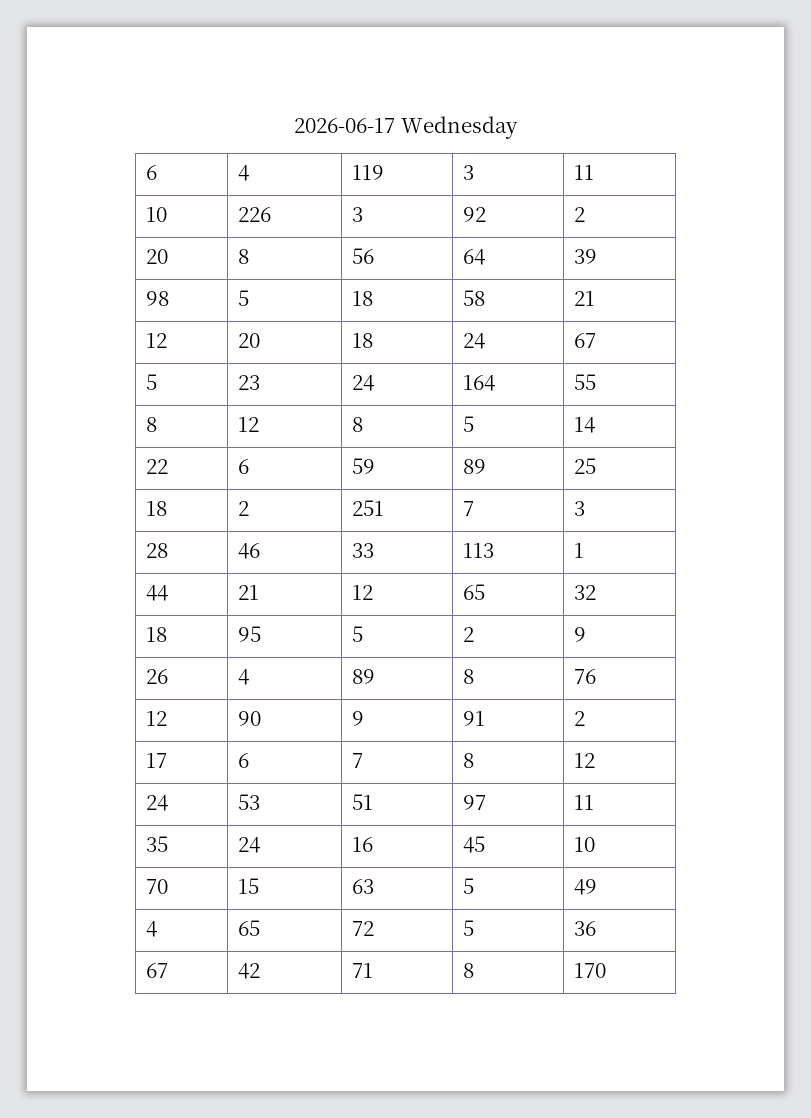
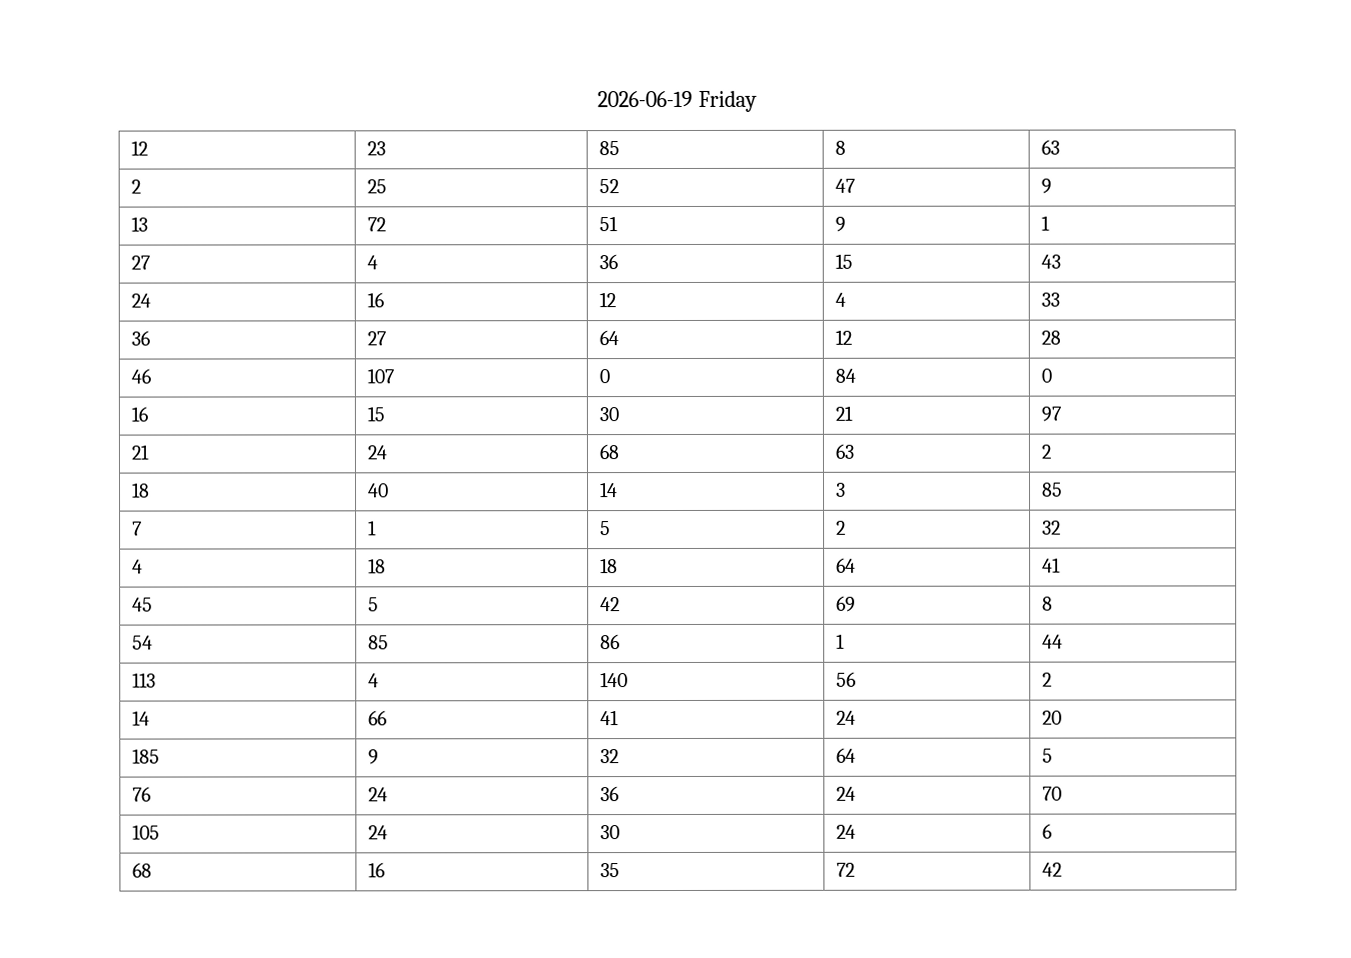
[294,116,518,139] [145,165,157,180] [237,165,249,181] [351,165,384,180] [462,165,474,180] [573,165,594,180] [145,207,167,222] [237,207,271,222] [351,207,363,222] [462,207,486,222] [573,207,585,222] [145,249,168,264] [237,249,249,264] [351,248,374,264] [462,249,485,265] [573,249,597,264] [145,291,169,306] [237,290,249,306] [351,291,373,306] [462,290,485,306] [573,291,595,306] [145,333,167,348] [237,333,260,348] [351,333,373,348] [462,333,485,349] [573,333,596,348] [145,374,157,390] [237,375,260,390] [351,375,374,391] [462,375,495,391] [573,374,596,390] [145,417,157,432] [237,417,259,432] [351,417,363,432] [462,416,474,432] [573,417,595,433] [145,459,168,474] [237,459,249,474] [351,458,375,474] [462,459,486,474] [573,458,596,474] [145,501,167,516] [237,501,249,516] [351,500,384,516] [462,501,474,516] [573,501,585,516] [145,543,168,558] [237,543,260,559] [351,543,374,558] [462,543,494,558] [573,543,584,558] [145,585,168,601] [237,585,259,600] [351,585,373,600] [462,584,485,600] [573,585,596,600] [145,627,167,642] [237,626,261,642] [351,626,363,642] [462,627,474,642] [573,627,586,642] [145,669,168,684] [237,669,249,685] [351,669,375,684] [462,669,474,684] [573,669,596,684] [145,711,167,726] [237,711,261,726] [351,711,364,726] [462,711,485,726] [573,711,585,726] [145,753,167,768] [237,753,249,768] [351,753,363,768] [462,753,474,768] [573,753,595,768] [145,795,168,811] [237,794,260,810] [351,794,373,810] [462,795,486,810] [573,795,594,810] [145,836,168,852] [237,837,260,853] [351,837,373,852] [462,836,485,853] [573,837,595,852] [145,879,168,894] [237,878,259,894] [351,879,374,894] [462,878,474,894] [573,879,597,895] [145,921,157,937] [237,920,260,936] [351,921,374,936] [462,920,474,936] [573,921,596,936] [145,963,168,978] [237,963,260,979] [351,963,373,978] [462,963,474,978] [573,963,606,978] 2026-06-17 Wednesday // 6 | 4 | 119 | 3 | 11 // 10 | 226 | 3 | 92 | 2 // 20 | 8 | 56 | 64 | 39 // 98 | 5 | 18 | 58 | 21 // 12 | 20 | 18 | 24 | 67 // 5 | 23 | 24 | 164 | 55 // 8 | 12 | 8 | 5 | 14 // 22 | 6 | 59 | 89 | 25 // 18 | 2 | 251 | 7 | 3 // 28 | 46 | 33 | 113 | 1 // 44 | 21 | 12 | 65 | 32 // 18 | 95 | 5 | 2 | 9 // 26 | 4 | 89 | 8 | 76 // 12 | 90 | 9 | 91 | 2 // 17 | 6 | 7 | 8 | 12 // 24 | 53 | 51 | 97 | 11 // 35 | 24 | 16 | 45 | 10 // 70 | 15 | 63 | 5 | 49 // 4 | 65 | 72 | 5 | 36 // 67 | 42 | 71 | 8 | 170 -> [597,90,757,112] [131,140,149,156] [367,141,387,156] [599,141,621,156] [835,140,847,155] [1041,139,1061,155] [131,179,142,194] [367,179,388,194] [599,179,620,194] [835,178,856,193] [1041,178,1053,194] [131,216,149,232] [367,217,387,232] [599,216,619,232] [835,216,847,232] [1041,215,1051,231] [131,255,151,270] [367,255,379,270] [599,254,619,270] [835,253,854,269] [1041,254,1062,269] [131,293,152,308] [367,292,385,308] [599,292,617,308] [835,292,847,307] [1041,292,1061,307] [131,330,151,346] [367,331,387,346] [599,330,620,346] [835,329,853,345] [1041,330,1062,345] [131,368,152,384] [367,368,395,384] [599,369,611,384] [835,368,857,383] [1041,368,1053,383] [131,406,149,422] [367,406,386,422] [599,407,620,422] [835,405,854,421] [1041,406,1062,422] [131,444,150,460] [367,445,388,460] [599,444,620,460] [835,443,855,459] [1041,444,1052,459] [132,482,151,498] [368,483,390,498] [600,482,619,498] [836,482,847,497] [1042,482,1064,497] [132,521,143,536] [368,520,378,536] [600,521,612,536] [836,520,847,535] [1042,520,1062,535] [132,559,144,574] [368,558,387,574] [600,558,619,574] [836,557,857,573] [1042,557,1062,573] [132,597,154,612] [368,597,380,612] [600,597,621,612] [836,595,857,612] [1042,596,1054,611] [132,635,154,650] [368,635,390,650] [600,634,621,650] [836,633,846,649] [1042,634,1064,649] [132,672,157,688] [368,673,380,688] [600,672,629,688] [836,671,857,687] [1042,672,1053,687] [132,710,151,726] [368,710,388,726] [600,710,620,726] [836,710,857,725] [1042,710,1063,725] [132,748,161,764] [368,749,380,765] [600,749,620,764] [836,747,857,763] [1042,748,1054,763] [132,786,152,802] [368,787,389,802] [600,786,620,802] [836,786,857,801] [1042,786,1063,801] [132,824,161,840] [368,825,389,840] [600,825,621,840] [836,824,857,839] [1042,823,1053,839] [132,862,153,878] [368,862,386,878] [600,863,621,878] [836,862,856,877] [1042,862,1063,877] 2026-06-19 Friday // 12 | 23 | 85 | 8 | 63 // 2 | 25 | 52 | 47 | 9 // 13 | 72 | 51 | 9 | 1 // 27 | 4 | 36 | 15 | 43 // 24 | 16 | 12 | 4 | 33 // 36 | 27 | 64 | 12 | 28 // 46 | 107 | 0 | 84 | 0 // 16 | 15 | 30 | 21 | 97 // 21 | 24 | 68 | 63 | 2 // 18 | 40 | 14 | 3 | 85 // 7 | 1 | 5 | 2 | 32 // 4 | 18 | 18 | 64 | 41 // 45 | 5 | 42 | 69 | 8 // 54 | 85 | 86 | 1 | 44 // 113 | 4 | 140 | 56 | 2 // 14 | 66 | 41 | 24 | 20 // 185 | 9 | 32 | 64 | 5 // 76 | 24 | 36 | 24 | 70 // 105 | 24 | 30 | 24 | 6 // 68 | 16 | 35 | 72 | 42

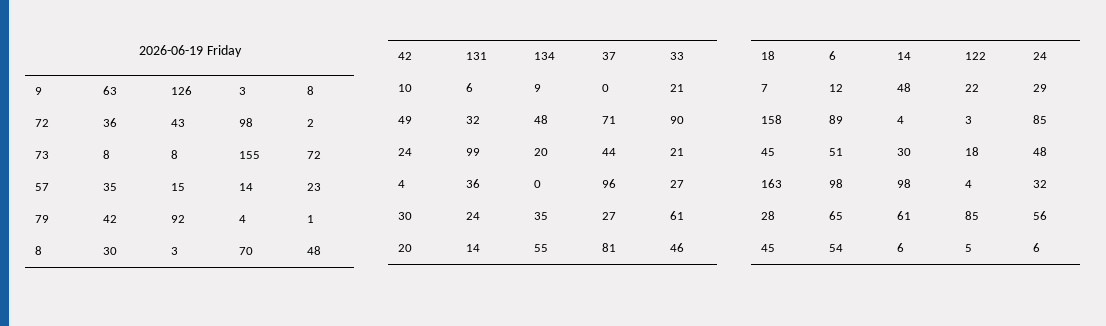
[131,140,149,156] [367,141,387,156] [599,141,621,156] [835,140,847,155] [1041,139,1061,155] [131,179,142,194] [367,179,388,194] [599,179,620,194] [835,178,856,193] [1041,178,1053,194] [131,216,149,232] [367,217,387,232] [599,216,619,232] [835,216,847,232] [1041,215,1051,231] [131,255,151,270] [367,255,379,270] [599,254,619,270] [835,253,854,269] [1041,254,1062,269] [131,293,152,308] [367,292,385,308] [599,292,617,308] [835,292,847,307] [1041,292,1061,307] [131,330,151,346] [367,331,387,346] [599,330,620,346] [835,329,853,345] [1041,330,1062,345] [131,368,152,384] [367,368,395,384] [599,369,611,384] [835,368,857,383] [1041,368,1053,383] [131,406,149,422] [367,406,386,422] [599,407,620,422] [835,405,854,421] [1041,406,1062,422] [131,444,150,460] [367,445,388,460] [599,444,620,460] [835,443,855,459] [1041,444,1052,459] [132,482,151,498] [368,483,390,498] [600,482,619,498] [836,482,847,497] [1042,482,1064,497] [132,521,143,536] [368,520,378,536] [600,521,612,536] [836,520,847,535] [1042,520,1062,535] [132,559,144,574] [368,558,387,574] [600,558,619,574] [836,557,857,573] [1042,557,1062,573] [132,597,154,612] [368,597,380,612] [600,597,621,612] [836,595,857,612] [1042,596,1054,611] [132,635,154,650] [368,635,390,650] [600,634,621,650] [836,633,846,649] [1042,634,1064,649] [132,672,157,688] [368,673,380,688] [600,672,629,688] [836,671,857,687] [1042,672,1053,687] [132,710,151,726] [368,710,388,726] [600,710,620,726] [836,710,857,725] [1042,710,1063,725] [132,748,161,764] [368,749,380,765] [600,749,620,764] [836,747,857,763] [1042,748,1054,763] [132,786,152,802] [368,787,389,802] [600,786,620,802] [836,786,857,801] [1042,786,1063,801] [132,824,161,840] [368,825,389,840] [600,825,621,840] [836,824,857,839] [1042,823,1053,839] [132,862,153,878] [368,862,386,878] [600,863,621,878] [836,862,856,877] [1042,862,1063,877] 12 | 23 | 85 | 8 | 63 // 2 | 25 | 52 | 47 | 9 // 13 | 72 | 51 | 9 | 1 // 27 | 4 | 36 | 15 | 43 // 24 | 16 | 12 | 4 | 33 // 36 | 27 | 64 | 12 | 28 // 46 | 107 | 0 | 84 | 0 // 16 | 15 | 30 | 21 | 97 // 21 | 24 | 68 | 63 | 2 // 18 | 40 | 14 | 3 | 85 // 7 | 1 | 5 | 2 | 32 // 4 | 18 | 18 | 64 | 41 // 45 | 5 | 42 | 69 | 8 // 54 | 85 | 86 | 1 | 44 // 113 | 4 | 140 | 56 | 2 // 14 | 66 | 41 | 24 | 20 // 185 | 9 | 32 | 64 | 5 // 76 | 24 | 36 | 24 | 70 // 105 | 24 | 30 | 24 | 6 // 68 | 16 | 35 | 72 | 42 -> [34,87,42,95] [102,86,117,95] [170,86,192,95] [238,87,246,95] [306,86,314,95] [34,119,49,127] [102,118,117,127] [170,119,185,127] [238,118,253,127] [306,119,314,127] [34,151,49,159] [102,150,110,159] [170,150,178,159] [238,151,260,159] [306,151,321,159] [34,183,49,191] [102,183,117,191] [170,183,185,191] [238,183,253,191] [306,183,321,191] [34,215,49,223] [102,215,117,223] [170,215,185,223] [238,215,246,223] [306,215,314,223] [34,246,42,255] [102,247,117,255] [170,247,178,255] [238,247,253,255] [306,246,321,255] [397,52,412,60] [465,52,487,60] [533,52,555,60] [601,52,616,60] [669,52,684,60] [397,84,412,92] [465,83,473,92] [533,84,541,92] [601,84,609,92] [669,84,684,92] [397,116,412,124] [465,116,480,124] [533,115,548,124] [601,116,616,124] [669,116,684,124] [397,148,412,156] [465,148,480,156] [533,148,548,156] [601,148,616,156] [669,148,684,156] [397,180,405,188] [465,179,480,188] [533,180,541,188] [601,179,616,188] [669,180,684,188] [397,212,412,220] [465,212,480,220] [533,212,548,220] [601,212,616,220] [669,211,684,220] [397,244,412,252] [465,244,480,252] [533,244,548,252] [601,243,616,252] [669,243,684,252] [760,51,775,60] [828,51,836,60] [896,52,911,60] [964,52,986,60] [1032,52,1047,60] [760,84,768,92] [828,84,843,92] [896,83,911,92] [964,84,979,92] [1032,84,1047,92] [760,115,782,124] [828,115,843,124] [896,116,904,124] [964,116,972,124] [1032,115,1047,124] [760,148,775,156] [828,148,843,156] [896,148,911,156] [964,147,979,156] [1032,147,1047,156] [760,179,782,188] [828,179,843,188] [896,179,911,188] [964,180,972,188] [1032,180,1047,188] [760,211,775,220] [828,211,843,220] [896,211,911,220] [964,211,979,220] [1032,211,1047,220] [760,244,775,252] [828,244,843,252] [896,243,904,252] [964,244,972,252] [1032,243,1040,252] 9 | 63 | 126 | 3 | 8 // 72 | 36 | 43 | 98 | 2 // 73 | 8 | 8 | 155 | 72 // 57 | 35 | 15 | 14 | 23 // 79 | 42 | 92 | 4 | 1 // 8 | 30 | 3 | 70 | 48 // 42 | 131 | 134 | 37 | 33 // 10 | 6 | 9 | 0 | 21 // 49 | 32 | 48 | 71 | 90 // 24 | 99 | 20 | 44 | 21 // 4 | 36 | 0 | 96 | 27 // 30 | 24 | 35 | 27 | 61 // 20 | 14 | 55 | 81 | 46 // 18 | 6 | 14 | 122 | 24 // 7 | 12 | 48 | 22 | 29 // 158 | 89 | 4 | 3 | 85 // 45 | 51 | 30 | 18 | 48 // 163 | 98 | 98 | 4 | 32 // 28 | 65 | 61 | 85 | 56 // 45 | 54 | 6 | 5 | 6

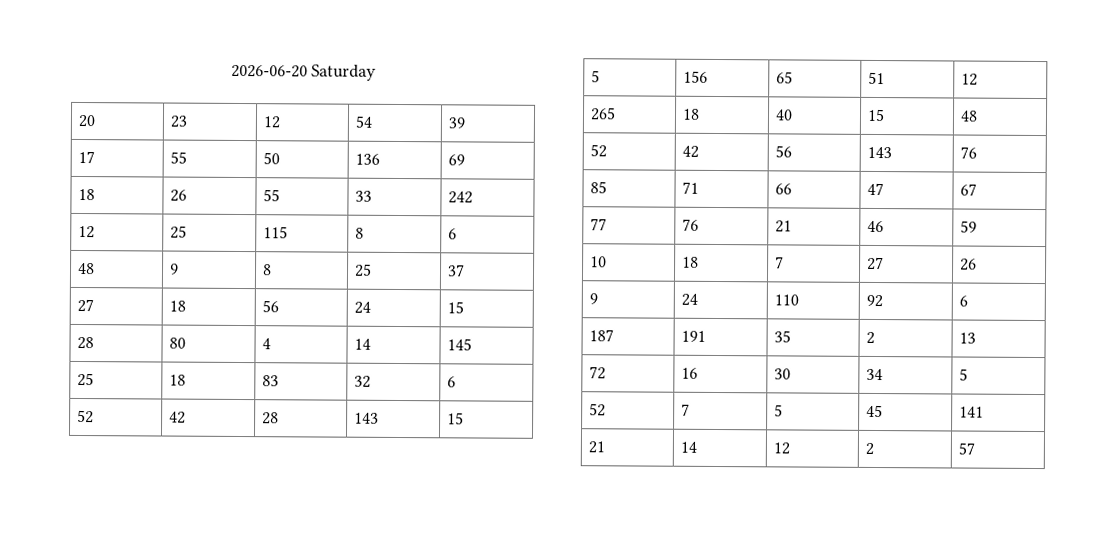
[139,45,242,57] [34,87,42,95] [102,86,117,95] [170,86,192,95] [238,87,246,95] [306,86,314,95] [34,119,49,127] [102,118,117,127] [170,119,185,127] [238,118,253,127] [306,119,314,127] [34,151,49,159] [102,150,110,159] [170,150,178,159] [238,151,260,159] [306,151,321,159] [34,183,49,191] [102,183,117,191] [170,183,185,191] [238,183,253,191] [306,183,321,191] [34,215,49,223] [102,215,117,223] [170,215,185,223] [238,215,246,223] [306,215,314,223] [34,246,42,255] [102,247,117,255] [170,247,178,255] [238,247,253,255] [306,246,321,255] [397,52,412,60] [465,52,487,60] [533,52,555,60] [601,52,616,60] [669,52,684,60] [397,84,412,92] [465,83,473,92] [533,84,541,92] [601,84,609,92] [669,84,684,92] [397,116,412,124] [465,116,480,124] [533,115,548,124] [601,116,616,124] [669,116,684,124] [397,148,412,156] [465,148,480,156] [533,148,548,156] [601,148,616,156] [669,148,684,156] [397,180,405,188] [465,179,480,188] [533,180,541,188] [601,179,616,188] [669,180,684,188] [397,212,412,220] [465,212,480,220] [533,212,548,220] [601,212,616,220] [669,211,684,220] [397,244,412,252] [465,244,480,252] [533,244,548,252] [601,243,616,252] [669,243,684,252] [760,51,775,60] [828,51,836,60] [896,52,911,60] [964,52,986,60] [1032,52,1047,60] [760,84,768,92] [828,84,843,92] [896,83,911,92] [964,84,979,92] [1032,84,1047,92] [760,115,782,124] [828,115,843,124] [896,116,904,124] [964,116,972,124] [1032,115,1047,124] [760,148,775,156] [828,148,843,156] [896,148,911,156] [964,147,979,156] [1032,147,1047,156] [760,179,782,188] [828,179,843,188] [896,179,911,188] [964,180,972,188] [1032,180,1047,188] [760,211,775,220] [828,211,843,220] [896,211,911,220] [964,211,979,220] [1032,211,1047,220] [760,244,775,252] [828,244,843,252] [896,243,904,252] [964,244,972,252] [1032,243,1040,252] 2026-06-19 Friday // 9 | 63 | 126 | 3 | 8 // 72 | 36 | 43 | 98 | 2 // 73 | 8 | 8 | 155 | 72 // 57 | 35 | 15 | 14 | 23 // 79 | 42 | 92 | 4 | 1 // 8 | 30 | 3 | 70 | 48 // 42 | 131 | 134 | 37 | 33 // 10 | 6 | 9 | 0 | 21 // 49 | 32 | 48 | 71 | 90 // 24 | 99 | 20 | 44 | 21 // 4 | 36 | 0 | 96 | 27 // 30 | 24 | 35 | 27 | 61 // 20 | 14 | 55 | 81 | 46 // 18 | 6 | 14 | 122 | 24 // 7 | 12 | 48 | 22 | 29 // 158 | 89 | 4 | 3 | 85 // 45 | 51 | 30 | 18 | 48 // 163 | 98 | 98 | 4 | 32 // 28 | 65 | 61 | 85 | 56 // 45 | 54 | 6 | 5 | 6 -> [230,64,377,81] [78,114,96,128] [170,115,188,128] [263,116,281,129] [355,115,373,128] [448,117,466,129] [78,150,96,164] [170,151,188,164] [263,152,281,165] [355,153,381,165] [448,154,466,166] [78,188,96,201] [170,189,188,202] [263,189,281,202] [355,190,373,202] [448,191,474,204] [78,225,96,239] [170,225,188,239] [263,226,289,239] [355,227,365,239] [448,228,458,240] [77,262,96,275] [169,263,180,275] [262,264,273,276] [354,263,373,277] [447,264,466,277] [77,298,95,313] [169,300,187,312] [262,300,280,313] [354,301,372,314] [447,301,465,314] [77,336,95,350] [169,337,187,349] [262,338,272,350] [354,338,372,350] [447,338,473,351] [77,372,95,387] [169,374,187,386] [262,375,280,387] [354,375,372,388] [447,376,457,388] [77,409,95,424] [169,411,187,424] [262,412,280,425] [354,412,380,424] [447,412,465,425] [591,70,601,83] [683,70,709,83] [776,71,794,84] [868,71,886,85] [961,73,979,86] [590,107,617,121] [682,108,701,120] [775,109,794,121] [867,108,886,122] [960,110,979,122] [590,144,608,158] [682,145,700,158] [775,145,793,158] [867,146,893,159] [960,146,978,159] [590,181,608,194] [682,181,700,194] [775,183,793,195] [867,182,885,196] [960,183,978,196] [590,218,608,231] [682,218,700,231] [775,220,793,233] [867,220,885,233] [960,220,978,233] [590,256,608,268] [682,256,700,268] [775,256,785,269] [867,256,885,271] [960,258,978,271] [589,293,599,305] [681,293,699,306] [774,294,800,306] [866,294,884,308] [959,295,969,307] [589,329,615,342] [681,330,707,342] [774,330,792,343] [866,331,876,344] [959,332,977,344] [589,366,607,380] [681,367,699,379] [774,368,792,380] [866,368,884,381] [959,368,969,381] [589,403,607,417] [681,403,691,416] [774,404,784,417] [866,404,884,418] [959,406,985,418] [588,441,606,454] [680,441,698,453] [773,442,791,455] [865,442,875,455] [958,442,976,455] 2026-06-20 Saturday // 20 | 23 | 12 | 54 | 39 // 17 | 55 | 50 | 136 | 69 // 18 | 26 | 55 | 33 | 242 // 12 | 25 | 115 | 8 | 6 // 48 | 9 | 8 | 25 | 37 // 27 | 18 | 56 | 24 | 15 // 28 | 80 | 4 | 14 | 145 // 25 | 18 | 83 | 32 | 6 // 52 | 42 | 28 | 143 | 15 // 5 | 156 | 65 | 51 | 12 // 265 | 18 | 40 | 15 | 48 // 52 | 42 | 56 | 143 | 76 // 85 | 71 | 66 | 47 | 67 // 77 | 76 | 21 | 46 | 59 // 10 | 18 | 7 | 27 | 26 // 9 | 24 | 110 | 92 | 6 // 187 | 191 | 35 | 2 | 13 // 72 | 16 | 30 | 34 | 5 // 52 | 7 | 5 | 45 | 141 // 21 | 14 | 12 | 2 | 57

